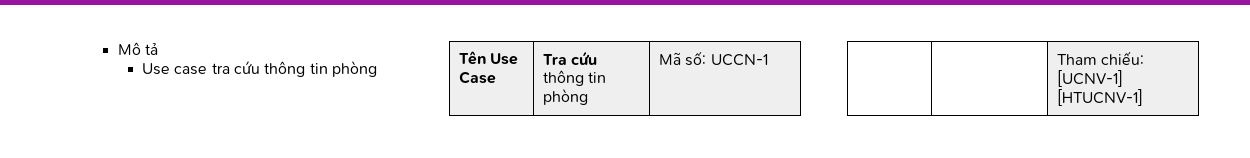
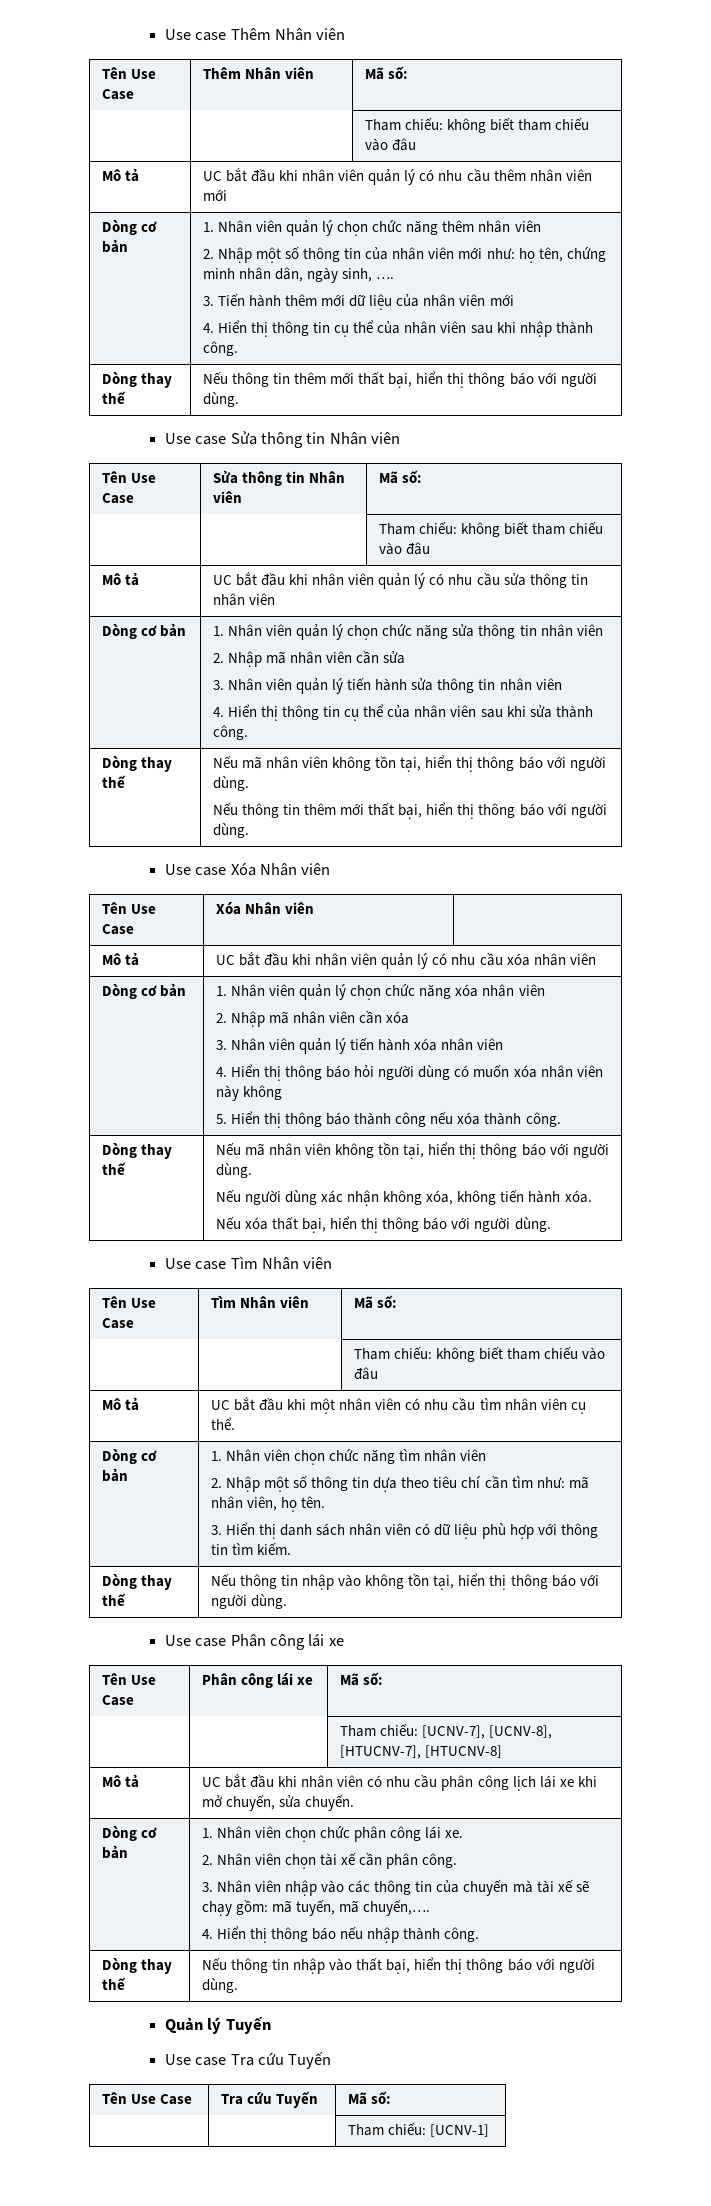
[117,42,158,55] [142,61,378,77] Mô tả // Use case tra cứu thông tin phòng -> [164,28,346,41] [102,67,157,79] [102,89,135,100] [203,67,315,80] [365,66,409,80] [365,117,590,133] [365,138,417,151] [102,168,140,182] [203,168,592,185] [203,189,228,201] [102,220,158,235] [102,239,129,253] [203,220,541,236] [203,246,606,263] [203,267,395,283] [203,293,514,310] [203,320,593,337] [203,341,239,356] [102,372,173,388] [102,391,127,404] [203,371,597,388] [203,392,240,407] [164,431,401,448] [102,471,157,483] [102,493,135,504] [213,470,346,486] [213,491,243,503] [379,470,423,484] [379,521,604,537] [379,542,431,555] [102,572,140,586] [213,572,588,589] [213,593,276,606] [102,623,187,639] [213,624,603,640] [213,650,406,667] [213,677,562,694] [213,704,593,721] [213,725,249,740] [102,756,173,772] [102,775,127,788] [213,755,606,772] [213,776,250,791] [213,802,607,819] [213,823,250,838] [164,863,331,876] [102,902,157,914] [102,924,135,935] [216,902,315,915] [102,952,140,966] [216,952,596,969] [102,983,187,999] [216,984,545,1000] [216,1010,410,1027] [216,1037,504,1054] [216,1064,603,1081] [216,1085,283,1101] [216,1111,561,1128] [102,1143,173,1159] [102,1162,127,1175] [216,1142,609,1159] [216,1163,253,1178] [216,1189,592,1206] [216,1216,551,1233] [164,1256,333,1270] [102,1296,157,1308] [102,1318,135,1329] [211,1296,310,1309] [354,1295,398,1309] [354,1346,606,1362] [354,1367,379,1380] [102,1397,140,1411] [211,1397,586,1414] [211,1417,236,1430] [102,1449,158,1464] [102,1468,129,1482] [211,1449,487,1465] [211,1475,589,1492] [211,1496,326,1512] [211,1522,598,1539] [211,1542,292,1555] [102,1574,173,1590] [102,1593,127,1606] [211,1573,599,1590] [211,1594,288,1609] [164,1634,344,1650] [102,1673,157,1685] [102,1695,135,1706] [202,1673,314,1688] [340,1672,384,1686] [340,1723,553,1739] [340,1745,503,1759] [102,1774,140,1788] [202,1774,597,1791] [202,1794,355,1811] [102,1826,158,1841] [102,1845,129,1859] [202,1826,464,1842] [202,1852,458,1869] [202,1879,589,1896] [202,1899,431,1916] [202,1926,480,1943] [102,1958,173,1974] [102,1977,127,1990] [202,1957,595,1974] [202,1978,239,1993] [164,2017,271,2034] [164,2052,332,2069] Use case Thêm Nhân viên // Tên Use Case | Thêm Nhân viên | Mã số: // | | Tham chiếu: không biết tham chiếu vào đâu // Mô tả | UC bắt đầu khi nhân viên quản lý có nhu cầu thêm nhân viên mới // Dòng cơ bản | 1. Nhân viên quản lý chọn chức năng thêm nhân viên // 2. Nhập một số thông tin của nhân viên mới như: họ tên, chứng minh nhân dân, ngày sinh, …. // 3. Tiến hành thêm mới dữ liệu của nhân viên mới // 4. Hiển thị thông tin cụ thể của nhân viên sau khi nhập thành công. // Dòng thay thế | Nếu thông tin thêm mới thất bại, hiển thị thông báo với người dùng. // Use case Sửa thông tin Nhân viên // Tên Use Case | Sửa thông tin Nhân viên | Mã số: // | | Tham chiếu: không biết tham chiếu vào đâu // Mô tả | UC bắt đầu khi nhân viên quản lý có nhu cầu sửa thông tin nhân viên // Dòng cơ bản | 1. Nhân viên quản lý chọn chức năng sửa thông tin nhân viên // 2. Nhập mã nhân viên cần sửa // 3. Nhân viên quản lý tiến hành sửa thông tin nhân viên // 4. Hiển thị thông tin cụ thể của nhân viên sau khi sửa thành công. // Dòng thay thế | Nếu mã nhân viên không tồn tại, hiển thị thông báo với người dùng. // Nếu thông tin thêm mới thất bại, hiển thị thông báo với người dùng. // Use case Xóa Nhân viên // Tên Use Case | Xóa Nhân viên | // Mô tả | UC bắt đầu khi nhân viên quản lý có nhu cầu xóa nhân viên // Dòng cơ bản | 1. Nhân viên quản lý chọn chức năng xóa nhân viên // 2. Nhập mã nhân viên cần xóa // 3. Nhân viên quản lý tiến hành xóa nhân viên // 4. Hiển thị thông báo hỏi người dùng có muốn xóa nhân viên này không // 5. Hiển thị thông báo thành công nếu xóa thành công. // Dòng thay thế | Nếu mã nhân viên không tồn tại, hiển thị thông báo với người dùng. // Nếu người dùng xác nhận không xóa, không tiến hành xóa. // Nếu xóa thất bại, hiển thị thông báo với người dùng. // Use case Tìm Nhân viên // Tên Use Case | Tìm Nhân viên | Mã số: // | | Tham chiếu: không biết tham chiếu vào đâu // Mô tả | UC bắt đầu khi một nhân viên có nhu cầu tìm nhân viên cụ thể. // Dòng cơ bản | 1. Nhân viên chọn chức năng tìm nhân viên // 2. Nhập một số thông tin dựa theo tiêu chí cần tìm như: mã nhân viên, họ tên. // 3. Hiển thị danh sách nhân viên có dữ liệu phù hợp với thông tin tìm kiếm. // Dòng thay thế | Nếu thông tin nhập vào không tồn tại, hiển thị thông báo với người dùng. // Use case Phân công lái xe // Tên Use Case | Phân công lái xe | Mã số: // | | Tham chiếu: [UCNV-7], [UCNV-8], [HTUCNV-7], [HTUCNV-8] // Mô tả | UC bắt đầu khi nhân viên có nhu cầu phân công lịch lái xe khi mở chuyến, sửa chuyến. // Dòng cơ bản | 1. Nhân viên chọn chức phân công lái xe. // 2. Nhân viên chọn tài xế cần phân công. // 3. Nhân viên nhập vào các thông tin của chuyến mà tài xế sẽ chạy gồm: mã tuyến, mã chuyến,…. // 4. Hiển thị thông báo nếu nhập thành công. // Dòng thay thế | Nếu thông tin nhập vào thất bại, hiển thị thông báo với người dùng. // Quản lý Tuyến // Use case Tra cứu Tuyến
[542,70,607,86] [542,89,588,105] [658,51,768,66] thông tin phòng | Mã số: UCCN-1 -> [276,2091,319,2108] [348,2091,392,2105] Tuyến | Mã số:
[1056,89,1143,106] [HTUCNV-1] -> (490, 2130) none

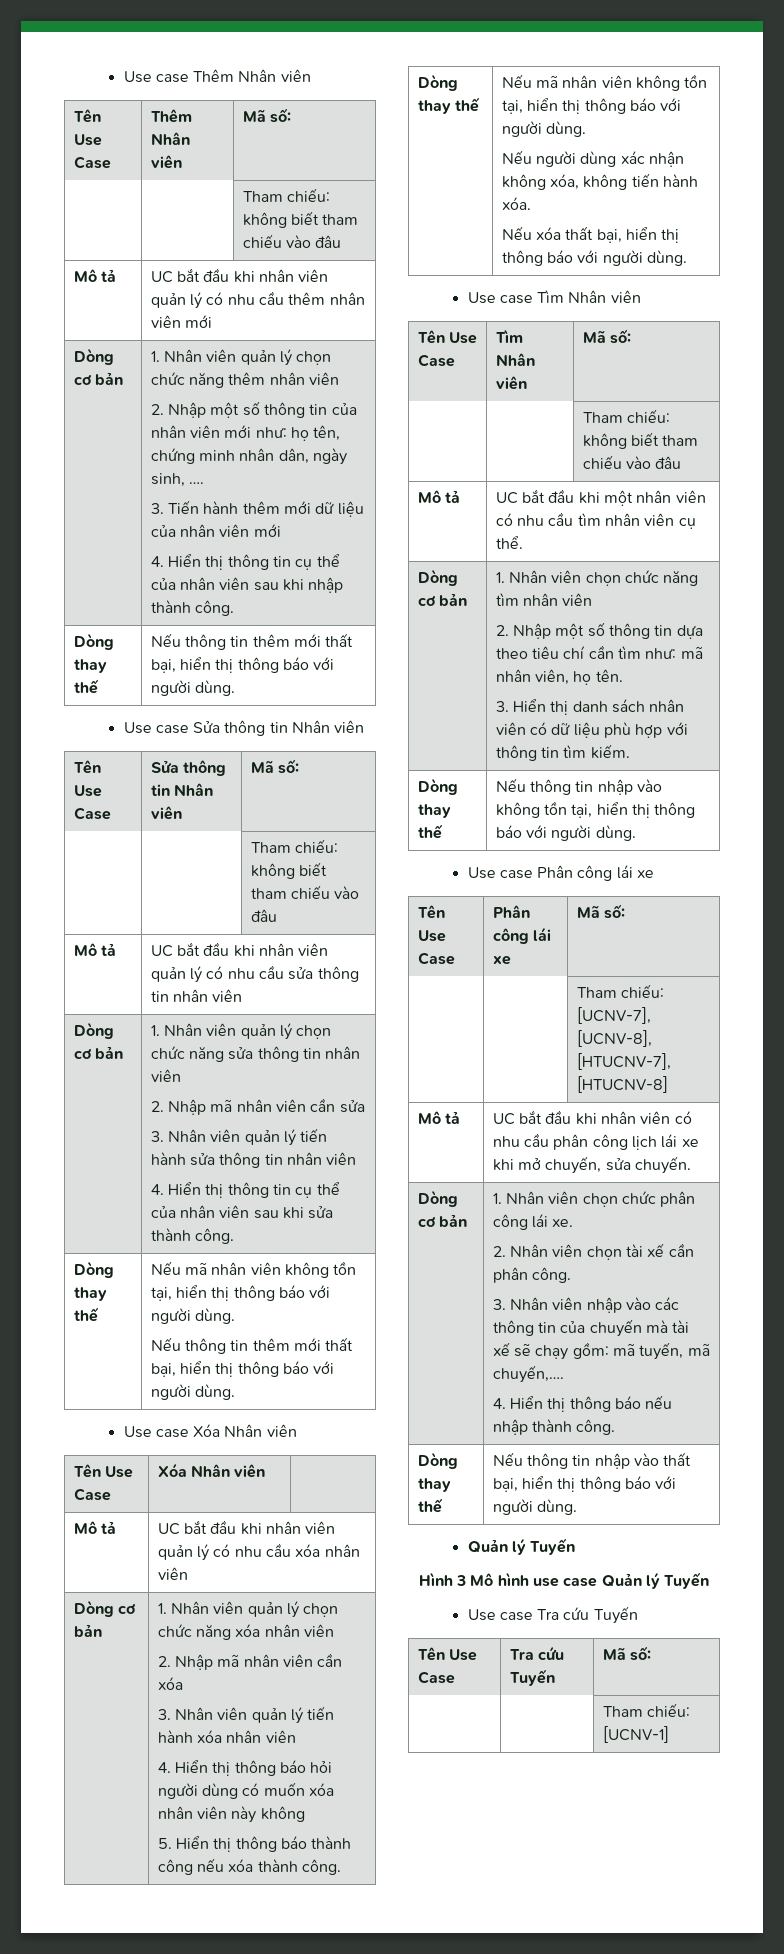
(271, 2025) none -> [418,1572,710,1589] // Hình 3 Mô hình use case Quản lý Tuyến

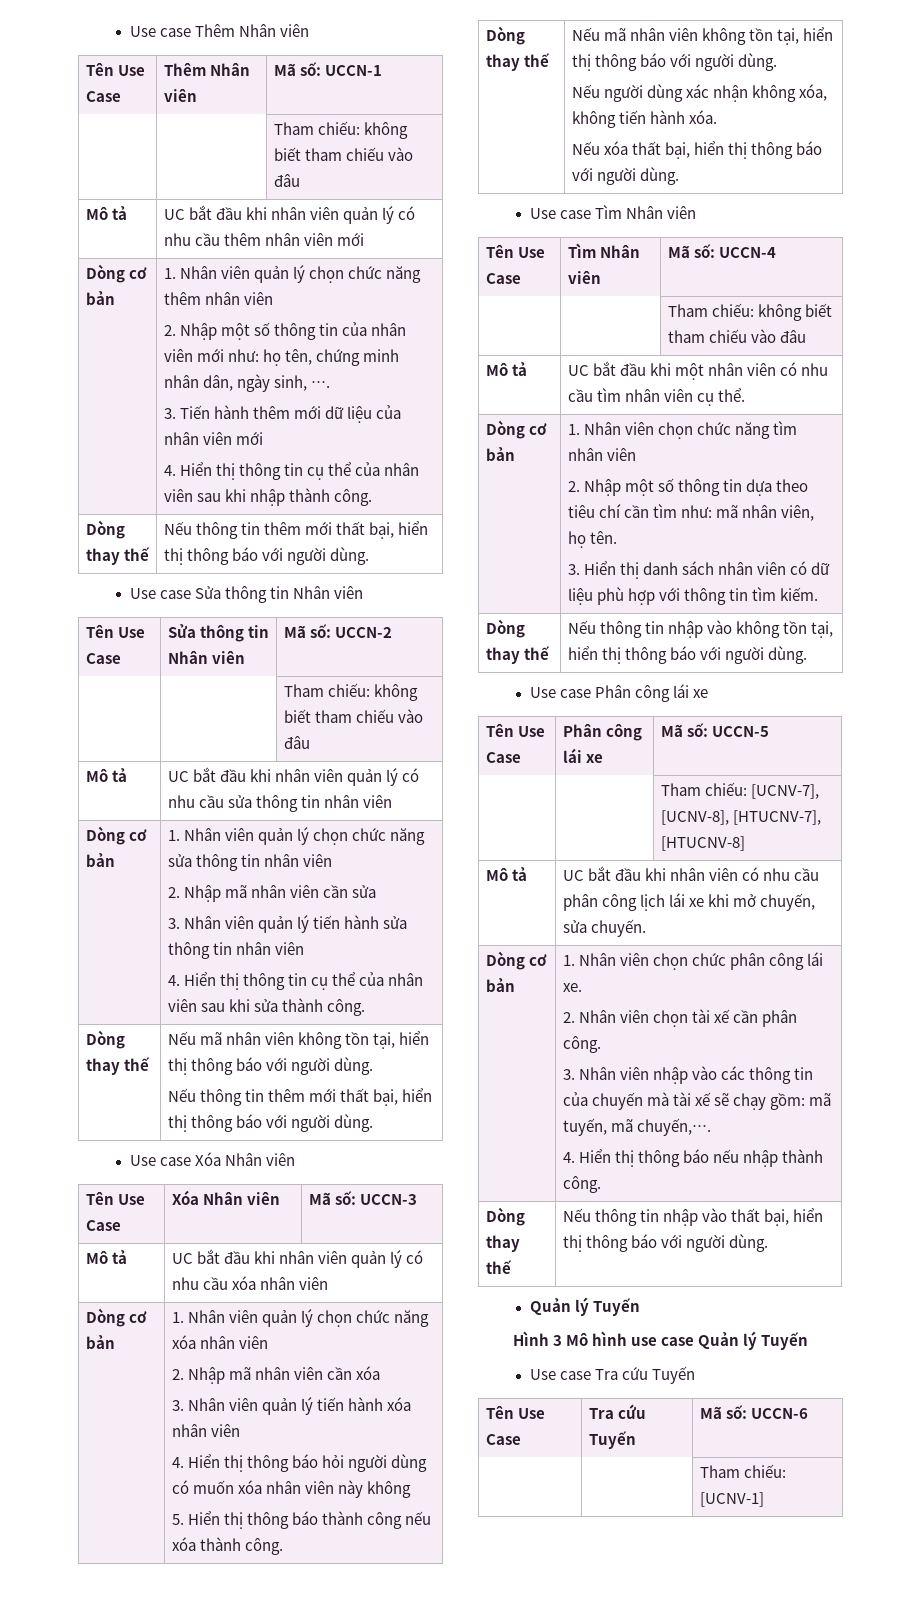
(292, 115) none -> [324,65,382,76] UCCN-1
(300, 766) none -> [334,627,392,638] UCCN-2
(266, 1471) none -> [308,1191,417,1205] Mã số: UCCN-3
(632, 336) none -> [718,247,776,258] UCCN-4
(626, 911) none -> [711,726,769,737] UCCN-5
(652, 1653) none -> [750,1408,808,1419] UCCN-6

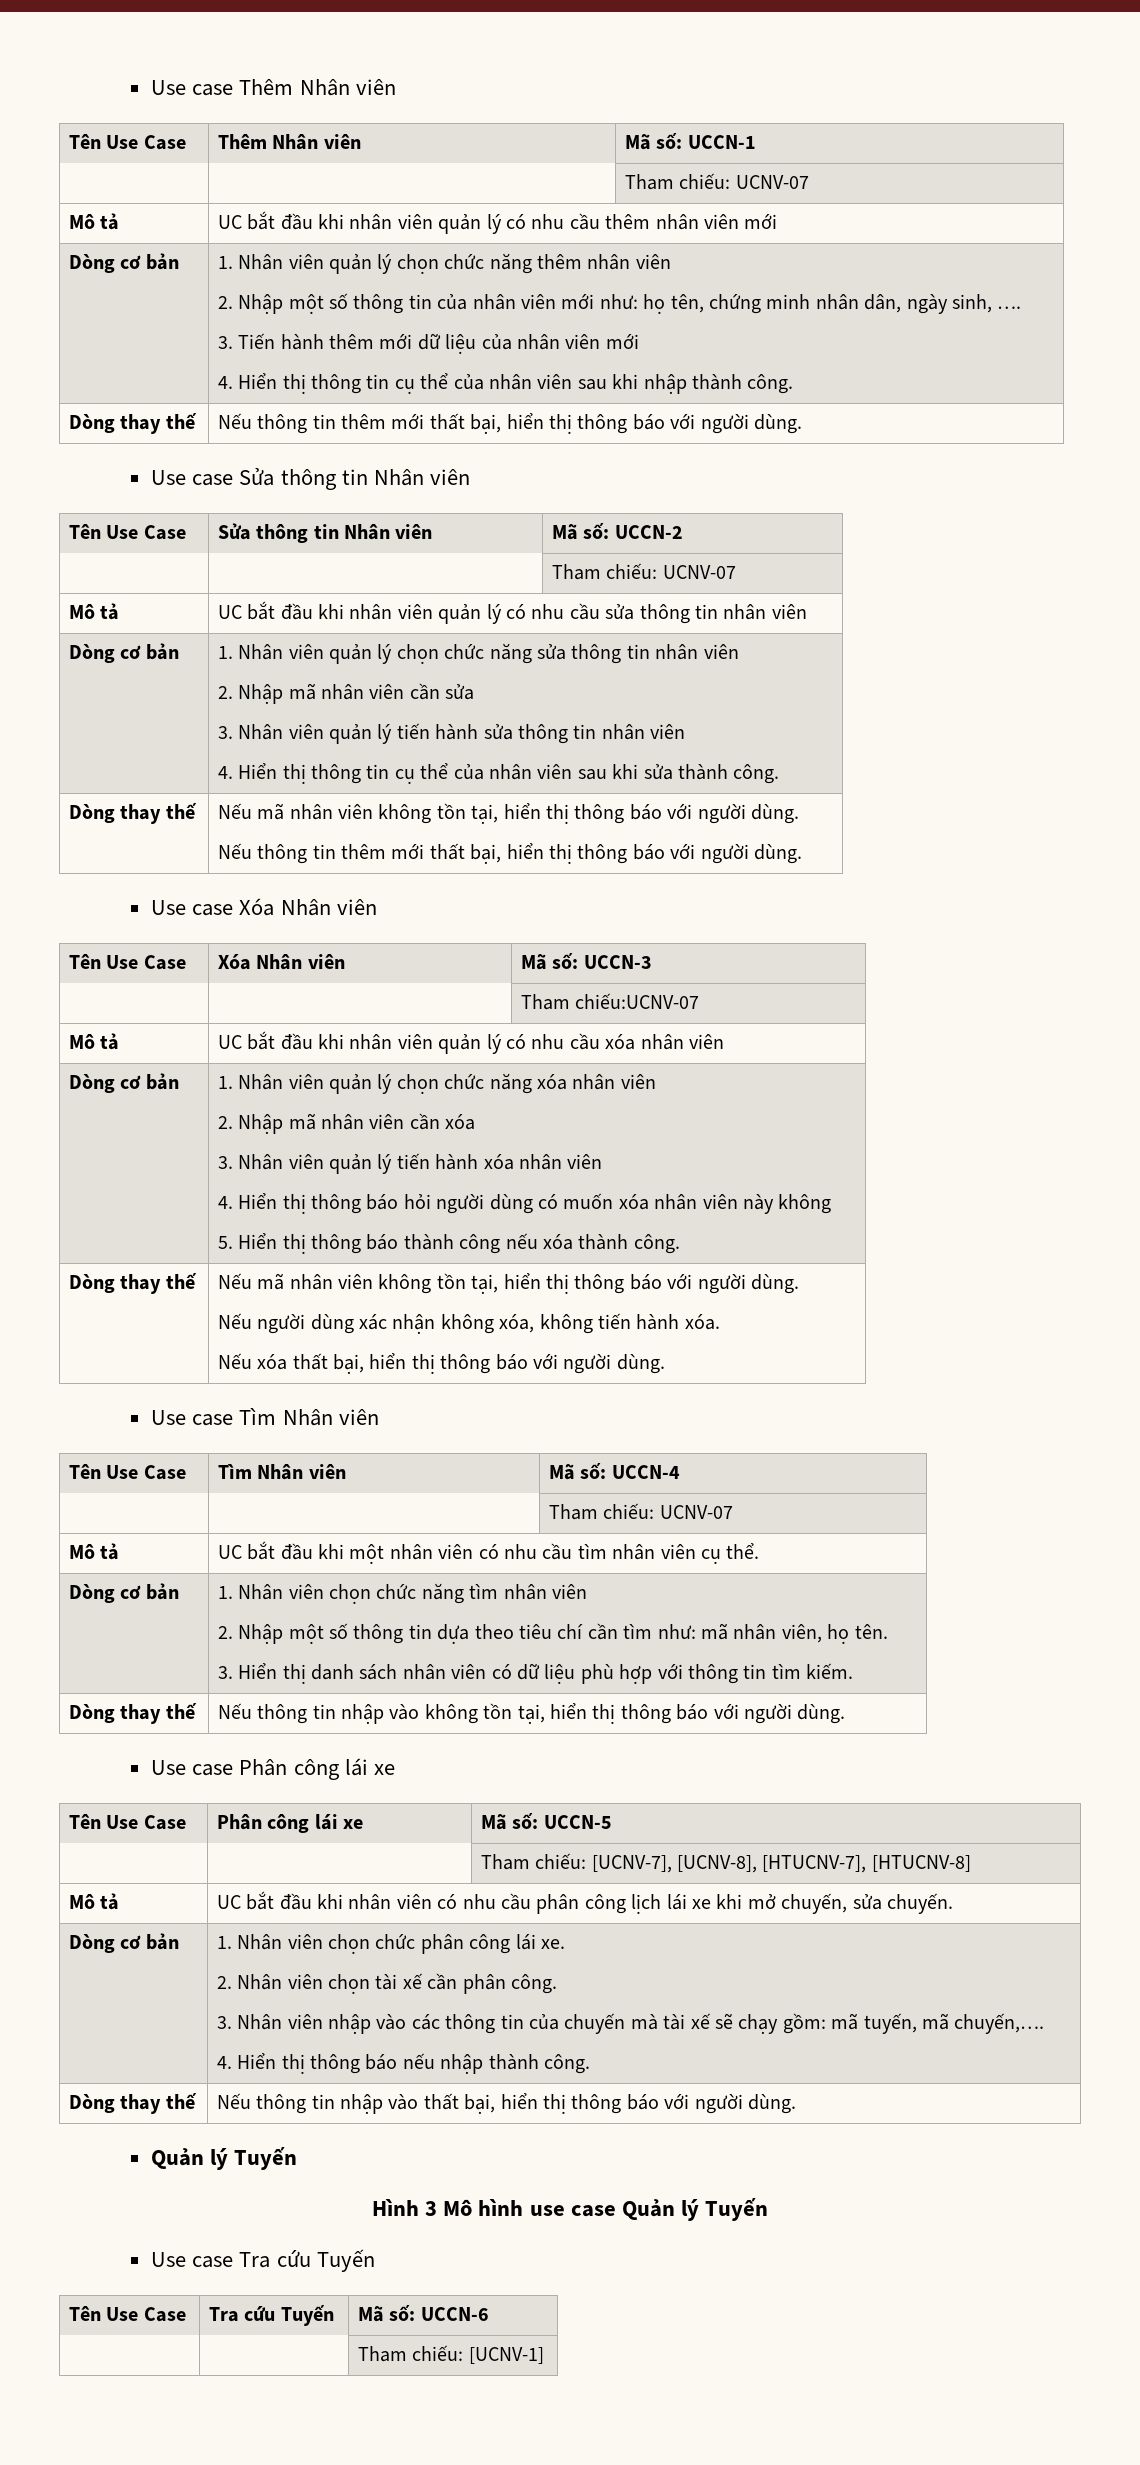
[363,122,408,139] [273,147,413,161] [273,174,300,187] không biết tham chiếu vào đâu -> [735,175,809,189] UCNV-07
[373,684,418,701] [283,709,423,723] [283,736,310,749] không biết tham chiếu vào đâu -> [662,565,736,579] UCNV-07
(417, 1199) none -> [520,993,700,1010] // | | Tham chiếu:UCNV-07
[757,303,832,321] [667,329,806,343] không biết tham chiếu vào đâu -> [659,1505,733,1519] UCNV-07

